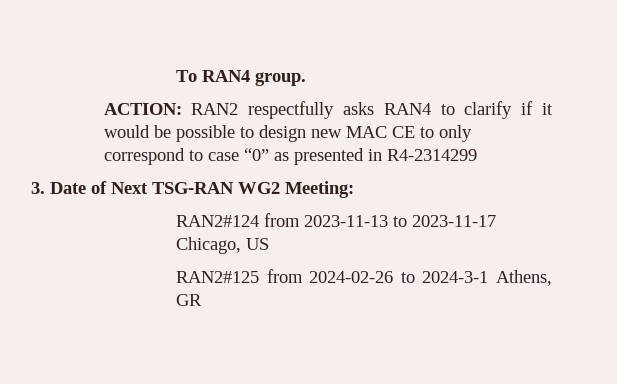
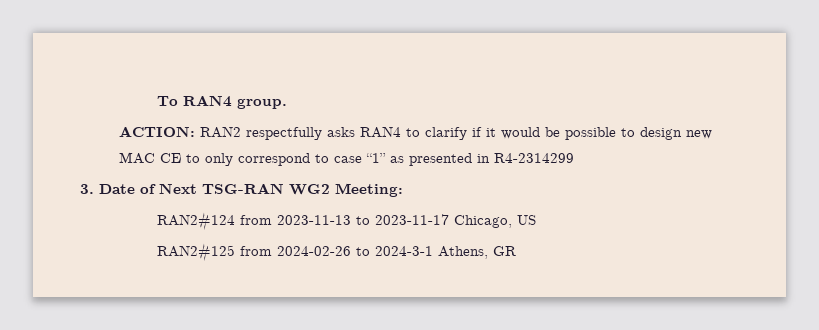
[243,148,269,161] “0” -> [365,153,386,163] “1”

